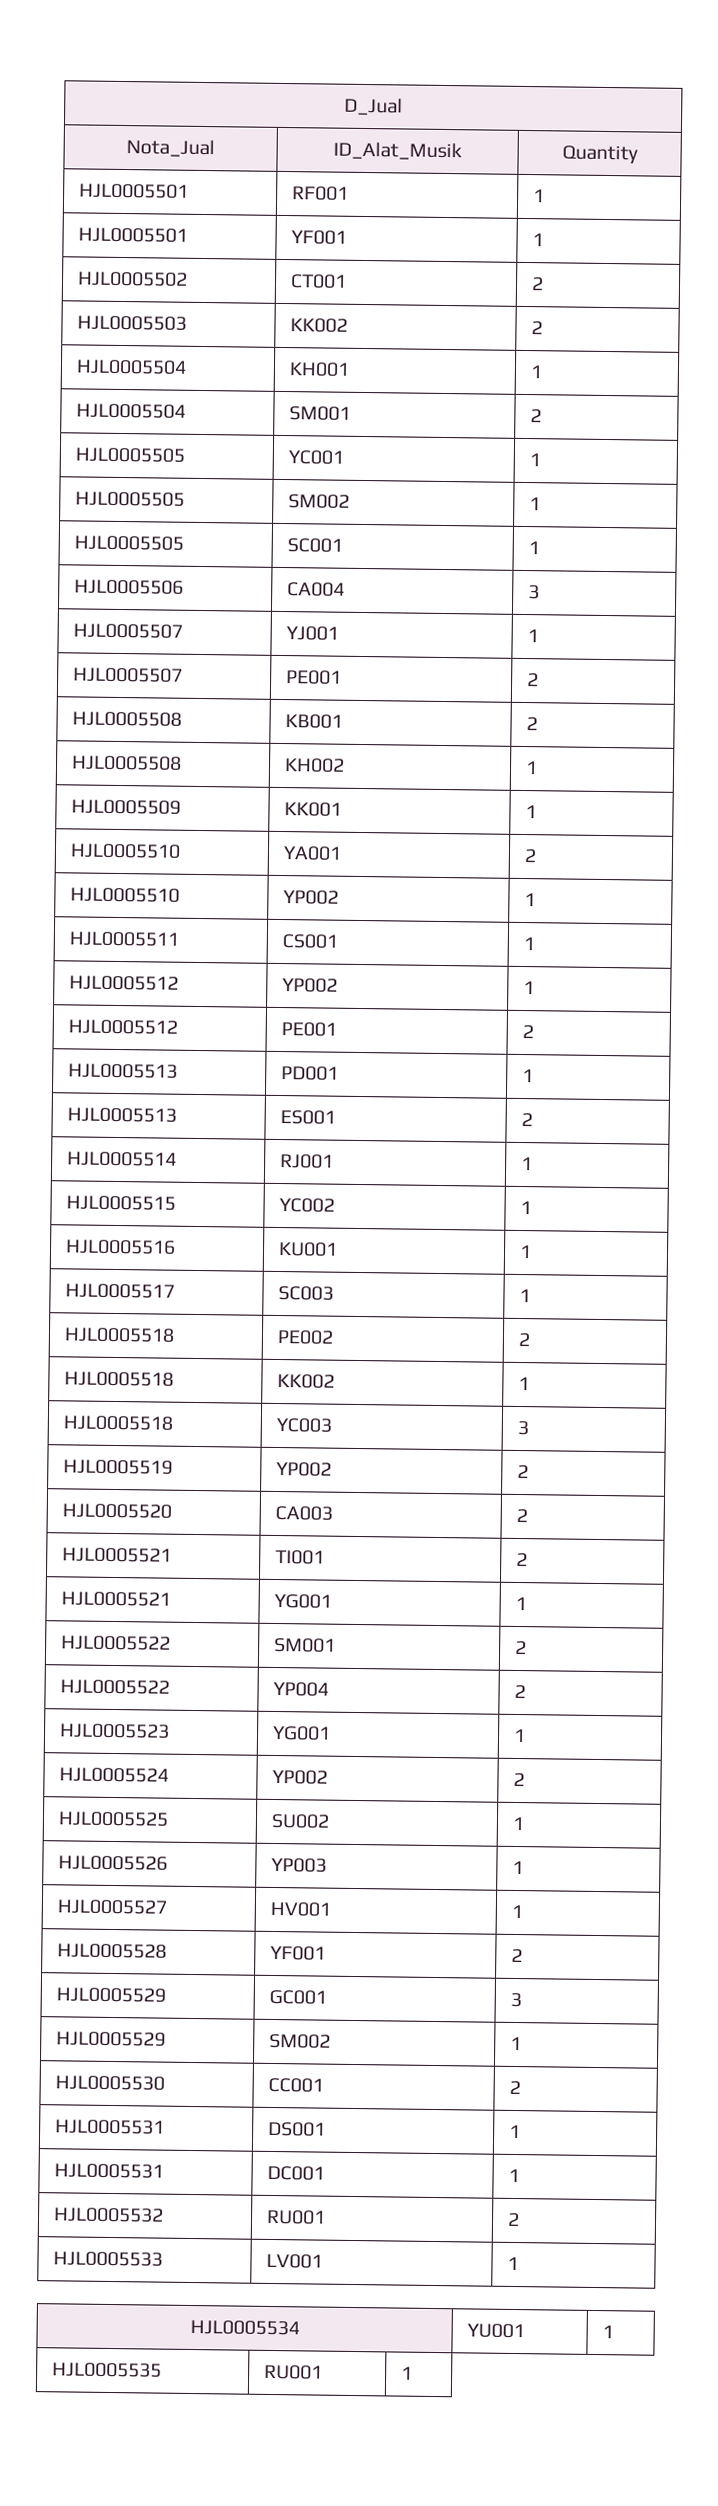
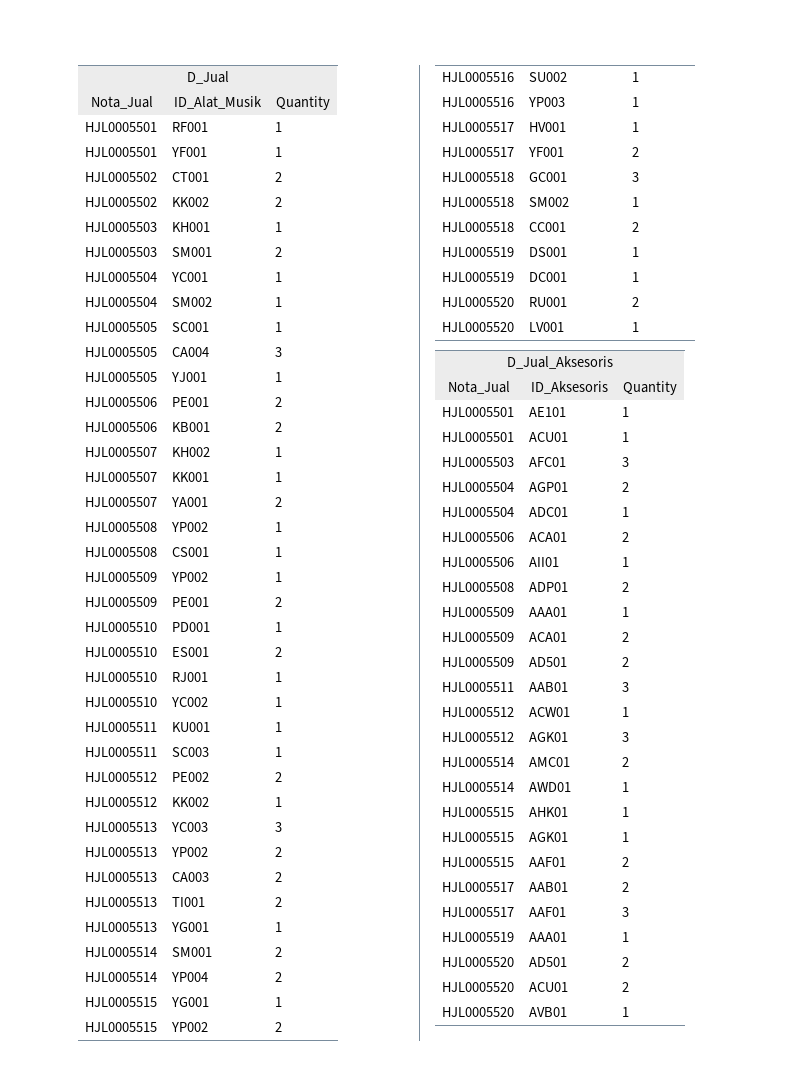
[77,315,188,331] HJL0005503 -> [85,197,158,207] HJL0005502
[76,359,188,375] HJL0005504 -> [85,222,158,232] HJL0005503
[76,403,187,419] [289,406,352,421] [530,409,543,423] [75,447,186,463] HJL0005504 | SM001 | 2 // HJL0005505 -> [85,247,158,257] [172,247,213,257] [275,247,283,257] [85,272,158,282] HJL0005503 | SM001 | 2 // HJL0005504
[75,491,186,507] HJL0005505 -> [85,297,158,307] HJL0005504
[74,579,185,595] HJL0005506 -> [85,347,158,357] HJL0005505
[73,623,184,639] HJL0005507 -> [85,372,158,382] HJL0005505
[73,667,184,683] [286,670,343,685] [527,673,540,687] [72,711,183,727] HJL0005507 | PE001 | 2 // HJL0005508 -> [85,397,158,407] [172,397,210,407] [275,397,283,407] [85,422,158,432] HJL0005506 | PE001 | 2 // HJL0005506
[71,755,183,771] HJL0005508 -> [85,447,158,457] HJL0005507
[71,799,182,815] HJL0005509 -> [85,472,158,482] HJL0005507
[70,843,182,859] HJL0005510 -> [85,497,158,507] HJL0005507
[70,887,181,903] [283,890,340,905] [524,893,537,907] [69,931,180,947] HJL0005510 | YP002 | 1 // HJL0005511 -> [85,522,158,532] [171,522,209,532] [275,522,283,532] [85,547,158,557] HJL0005508 | YP002 | 1 // HJL0005508
[69,975,180,991] [282,978,339,993] [523,981,536,995] [68,1019,179,1035] [281,1022,338,1037] [522,1025,535,1039] [68,1063,179,1079] HJL0005512 | YP002 | 1 // HJL0005512 | PE001 | 2 // HJL0005513 -> [85,572,158,582] [171,572,209,582] [275,572,283,582] [85,597,158,607] [172,597,210,607] [275,597,283,607] [85,622,158,632] HJL0005509 | YP002 | 1 // HJL0005509 | PE001 | 2 // HJL0005510
[67,1107,178,1123] HJL0005513 -> [85,647,158,657] HJL0005510
[67,1151,178,1167] HJL0005514 -> [85,672,158,682] HJL0005510
[66,1195,177,1211] HJL0005515 -> [85,697,158,707] HJL0005510
[65,1239,177,1255] HJL0005516 -> [85,722,158,732] HJL0005511
[65,1283,176,1299] HJL0005517 -> [85,747,158,757] HJL0005511
[64,1327,176,1343] HJL0005518 -> [85,772,158,782] HJL0005512
[64,1371,175,1387] HJL0005518 -> [85,797,158,807] HJL0005512
[63,1415,174,1431] HJL0005518 -> [85,822,158,832] HJL0005513
[63,1459,174,1475] [276,1461,333,1477] [517,1464,530,1479] [62,1503,173,1519] HJL0005519 | YP002 | 2 // HJL0005520 -> [85,847,158,857] [171,847,209,857] [275,847,283,857] [85,872,158,882] HJL0005513 | YP002 | 2 // HJL0005513
[62,1547,173,1563] HJL0005521 -> [85,897,158,907] HJL0005513
[61,1591,172,1607] [274,1593,333,1609] [515,1596,528,1611] [61,1635,172,1651] [274,1637,337,1653] [515,1640,528,1655] [60,1679,171,1695] HJL0005521 | YG001 | 1 // HJL0005522 | SM001 | 2 // HJL0005522 -> [85,922,158,932] [171,922,210,932] [275,922,283,932] [85,947,158,957] [172,947,213,957] [275,947,283,957] [85,972,158,982] HJL0005513 | YG001 | 1 // HJL0005514 | SM001 | 2 // HJL0005514
[59,1723,171,1739] [272,1725,332,1741] [513,1728,527,1743] [59,1767,170,1783] [272,1769,329,1785] [513,1772,526,1787] [58,1811,170,1827] HJL0005523 | YG001 | 1 // HJL0005524 | YP002 | 2 // HJL0005525 -> [85,997,158,1007] [171,997,210,1007] [275,997,283,1007] [85,1022,158,1032] [171,1022,209,1032] [275,1022,283,1032] [442,72,515,82] HJL0005515 | YG001 | 1 // HJL0005515 | YP002 | 2 // HJL0005516
[58,1855,169,1871] HJL0005526 -> [442,97,515,107] HJL0005516
[57,1899,168,1915] HJL0005527 -> [442,122,515,132] HJL0005517
[57,1943,168,1959] HJL0005528 -> [442,147,515,157] HJL0005517
[56,1987,167,2003] HJL0005529 -> [442,172,515,182] HJL0005518
[56,2031,167,2047] [269,2033,332,2049] [510,2036,523,2051] [55,2075,166,2091] HJL0005529 | SM002 | 1 // HJL0005530 -> [442,197,515,207] [529,197,570,207] [632,197,640,207] [442,222,515,232] HJL0005518 | SM002 | 1 // HJL0005518
[55,2119,166,2135] HJL0005531 -> [442,247,515,257] HJL0005519
[54,2163,165,2179] HJL0005531 -> [442,272,515,282] HJL0005519
[53,2207,165,2223] HJL0005532 -> [442,297,515,307] HJL0005520
[53,2251,164,2267] HJL0005533 -> [442,322,515,332] HJL0005520
[189,2319,300,2336] [467,2323,526,2339] [602,2325,615,2339] [52,2362,163,2378] [264,2364,324,2380] [401,2366,414,2380] HJL0005534 | YU001 | 1 // HJL0005535 | RU001 | 1 -> [507,356,613,369] [448,381,510,394] [530,381,608,394] [623,381,677,395] [442,407,515,417] [529,407,567,417] [622,407,630,417] [442,432,515,442] [529,432,569,442] [622,432,630,442] [442,457,515,467] [529,457,567,467] [622,457,630,467] [442,482,515,492] [529,482,569,492] [622,482,630,492] [442,507,515,517] [529,507,569,517] [622,507,630,517] [442,532,515,542] [529,532,568,542] [622,532,630,542] [442,557,515,567] [529,557,560,567] [622,557,630,567] [442,582,515,592] [529,582,569,592] [622,582,630,592] [442,607,515,617] [529,607,568,617] [622,607,630,617] [442,632,515,642] [529,632,568,642] [622,632,630,642] [442,657,515,667] [529,657,568,667] [622,657,630,667] [442,682,515,692] [529,682,569,692] [622,682,630,692] [442,707,515,717] [529,707,571,717] [622,707,630,717] [442,732,515,742] [529,732,569,742] [622,732,630,742] [442,757,515,767] [529,757,571,767] [622,757,630,767] [442,782,515,792] [529,782,572,792] [622,782,630,792] [442,807,515,817] [529,807,569,817] [622,807,630,817] [442,832,515,842] [529,832,569,842] [622,832,630,842] [442,857,515,867] [529,857,567,867] [622,857,630,867] [442,882,515,892] [529,882,569,892] [622,882,630,892] [442,907,515,917] [529,907,567,917] [622,907,630,917] [442,932,515,942] [529,932,568,942] [622,932,630,942] [442,957,515,967] [529,957,568,967] [622,957,630,967] [442,982,515,992] [529,982,569,992] [622,982,630,992] [442,1007,515,1017] [529,1007,568,1017] [622,1007,630,1017] D_Jual_Aksesoris // Nota_Jual | ID_Aksesoris | Quantity // HJL0005501 | AE101 | 1 // HJL0005501 | ACU01 | 1 // HJL0005503 | AFC01 | 3 // HJL0005504 | AGP01 | 2 // HJL0005504 | ADC01 | 1 // HJL0005506 | ACA01 | 2 // HJL0005506 | AII01 | 1 // HJL0005508 | ADP01 | 2 // HJL0005509 | AAA01 | 1 // HJL0005509 | ACA01 | 2 // HJL0005509 | AD501 | 2 // HJL0005511 | AAB01 | 3 // HJL0005512 | ACW01 | 1 // HJL0005512 | AGK01 | 3 // HJL0005514 | AMC01 | 2 // HJL0005514 | AWD01 | 1 // HJL0005515 | AHK01 | 1 // HJL0005515 | AGK01 | 1 // HJL0005515 | AAF01 | 2 // HJL0005517 | AAB01 | 2 // HJL0005517 | AAF01 | 3 // HJL0005519 | AAA01 | 1 // HJL0005520 | AD501 | 2 // HJL0005520 | ACU01 | 2 // HJL0005520 | AVB01 | 1

